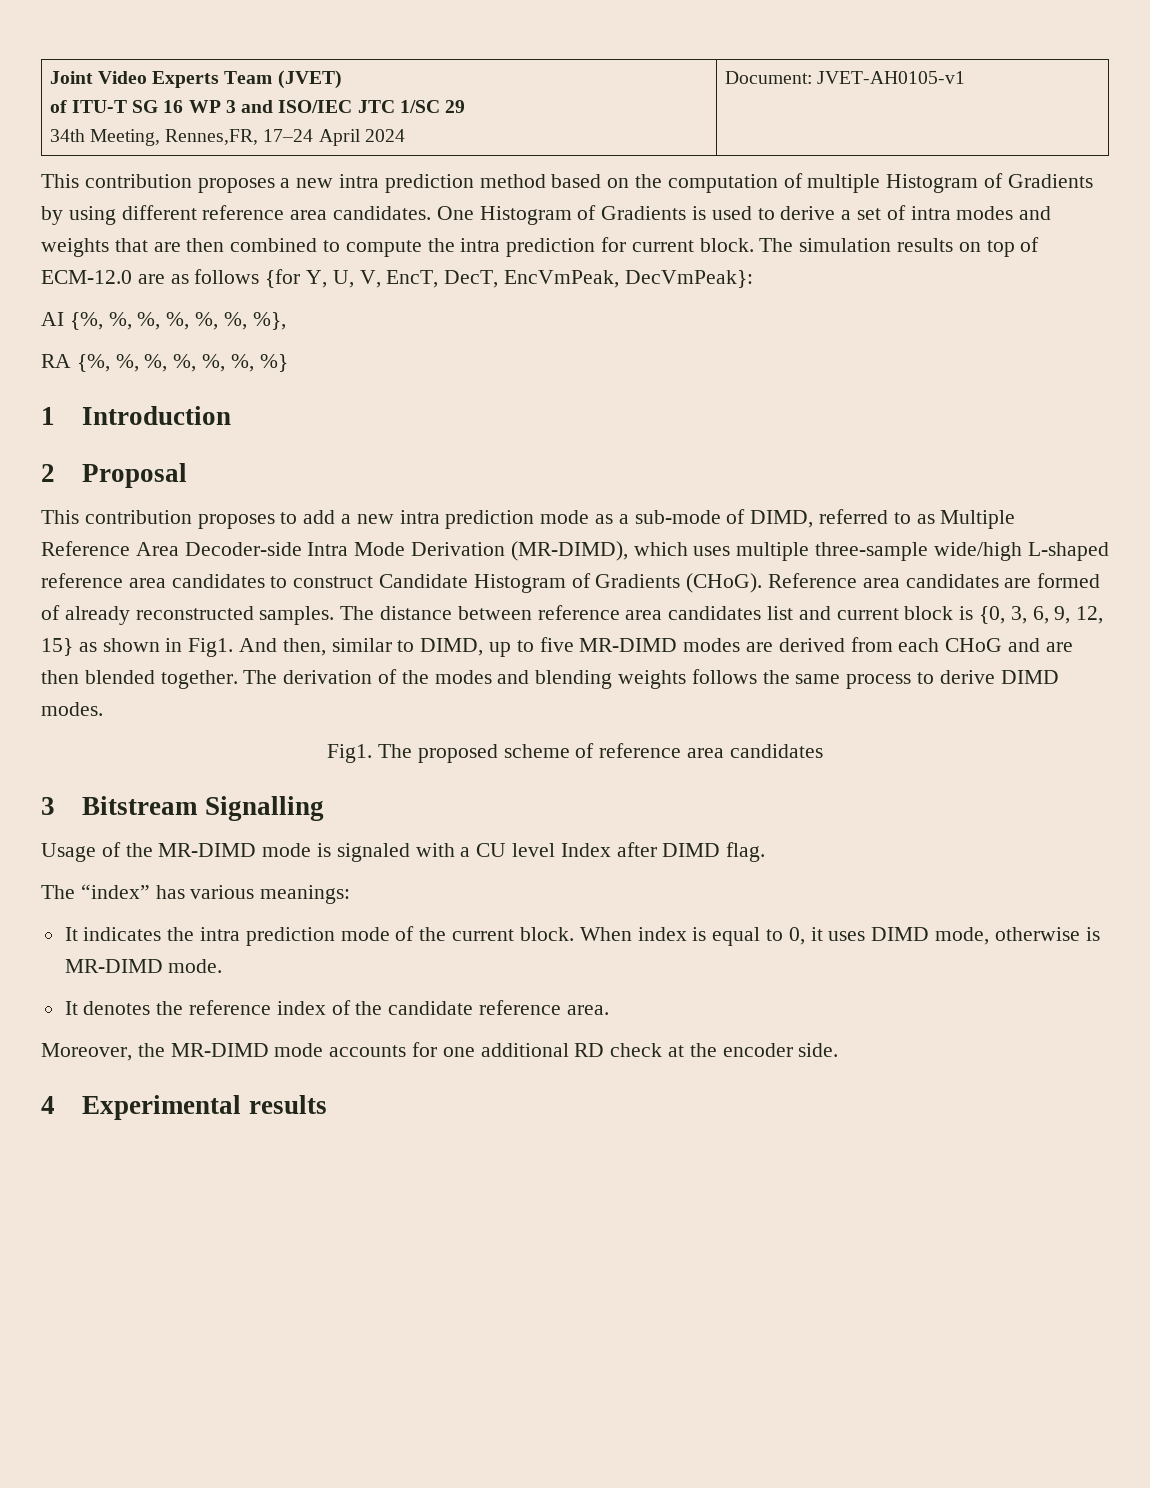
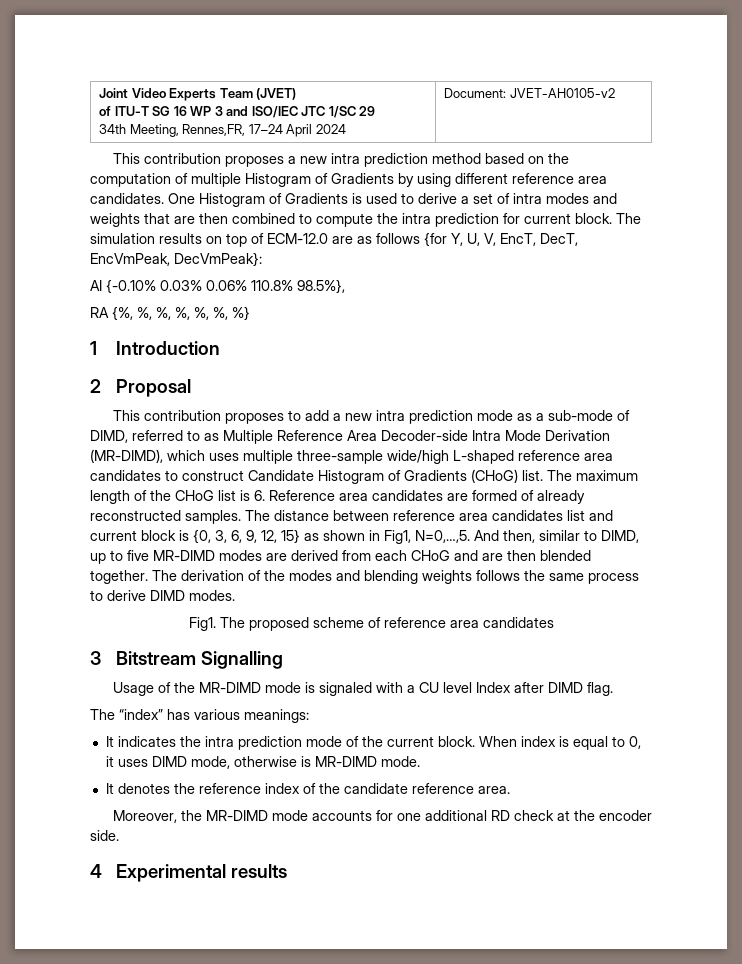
[816,71,965,84] JVET-AH0105-v1 -> [509,88,615,98] JVET-AH0105-v2
[69,312,286,330] {%, %, %, %, %, %, %}, -> [106,279,345,294] {-0.10% 0.03% 0.06% 110.8% 98.5%},
[686,573,763,593] (CHoG). -> [471,469,638,483] [90,490,265,504] (CHoG) list. The maximum length of the CHoG list is 6.
[188,638,234,657] Fig1. -> [384,530,470,544] Fig1, N=0,…,5.

